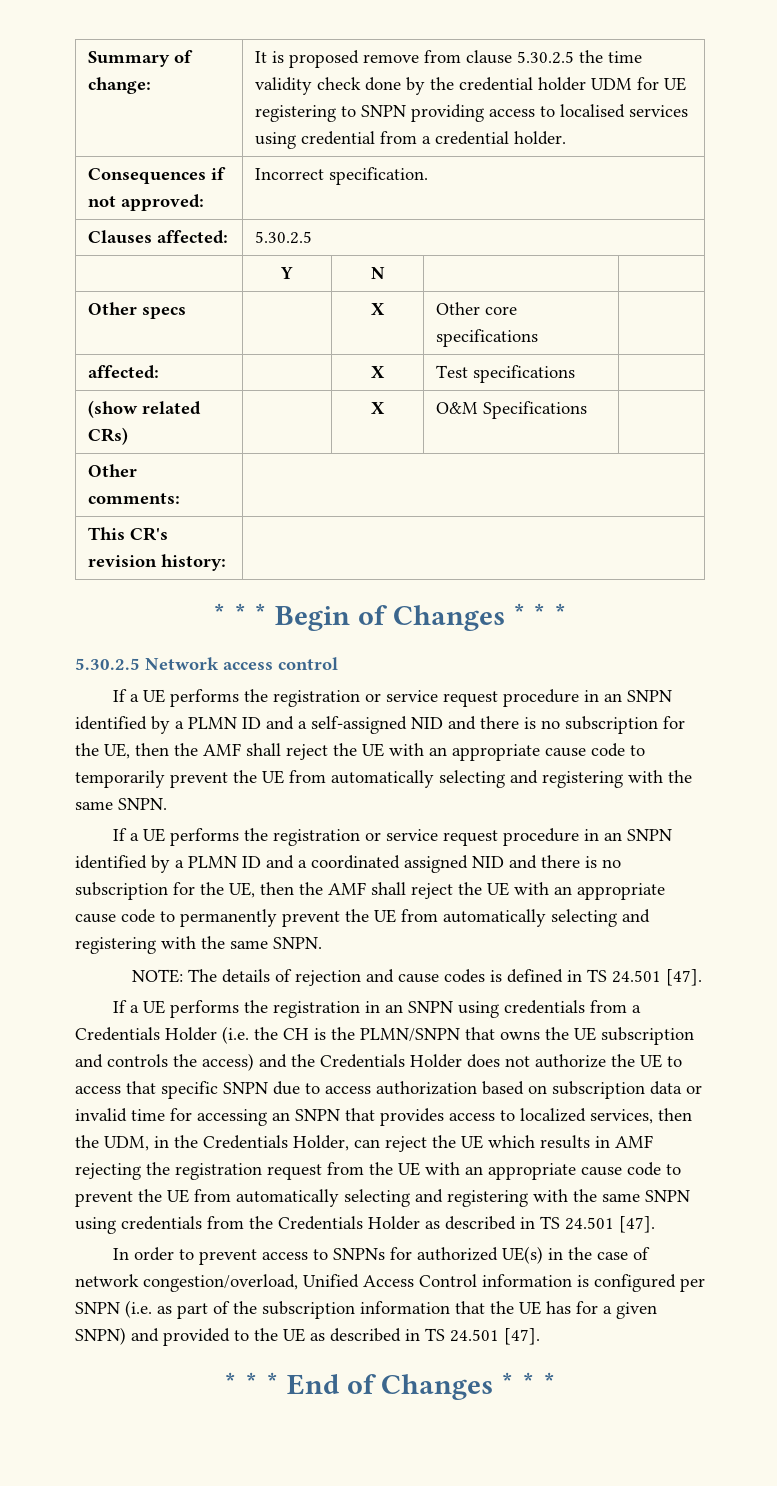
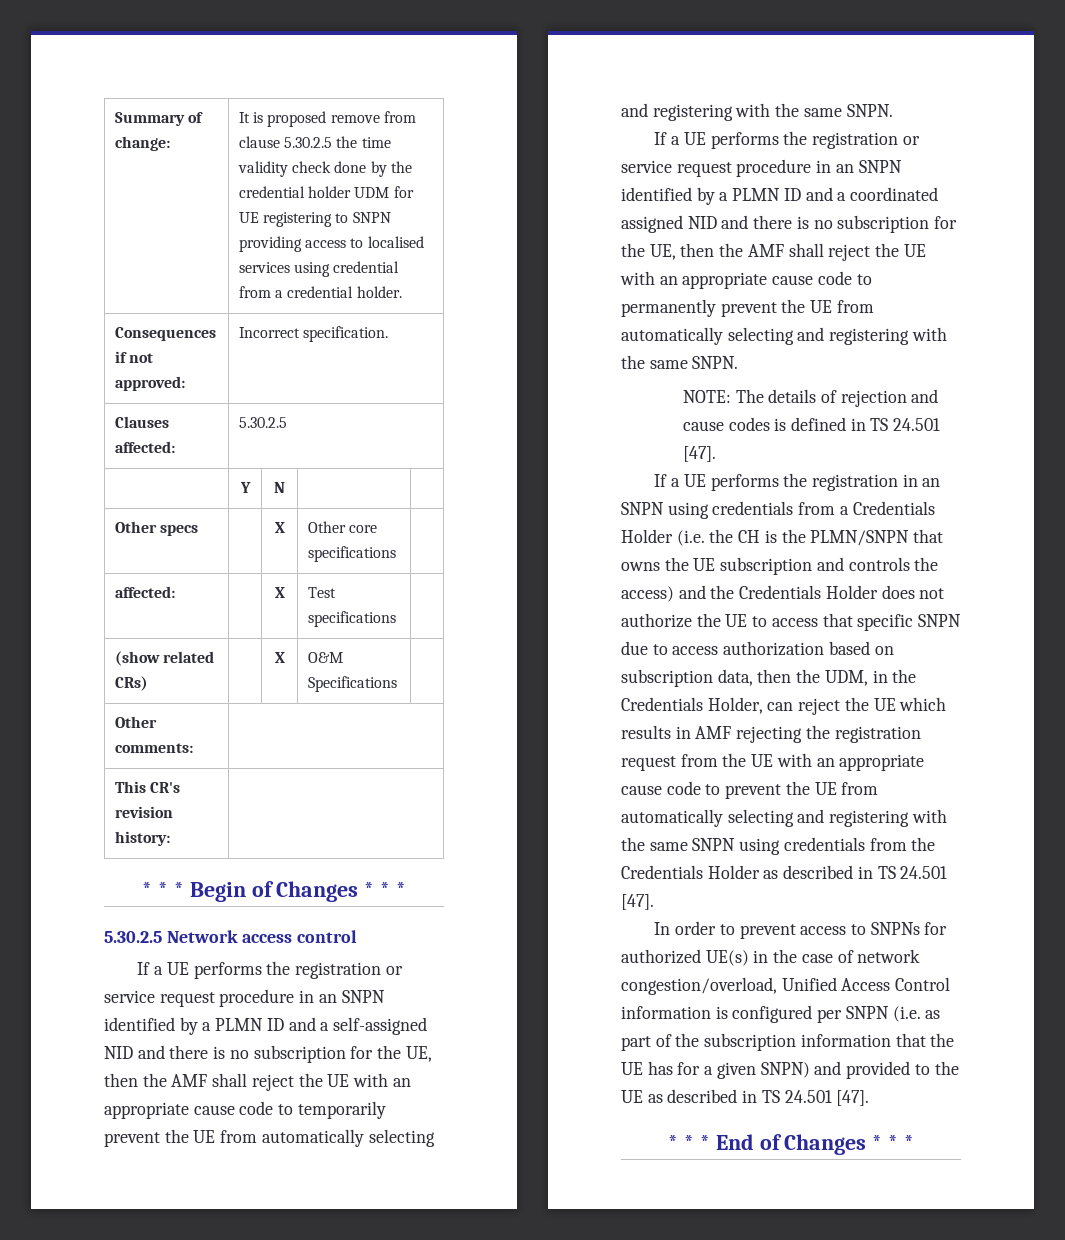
[650,1081,702,1095] [75,1108,653,1126] data or invalid time for accessing an SNPN that provides access to localized services, -> [717,669,753,686] data,

